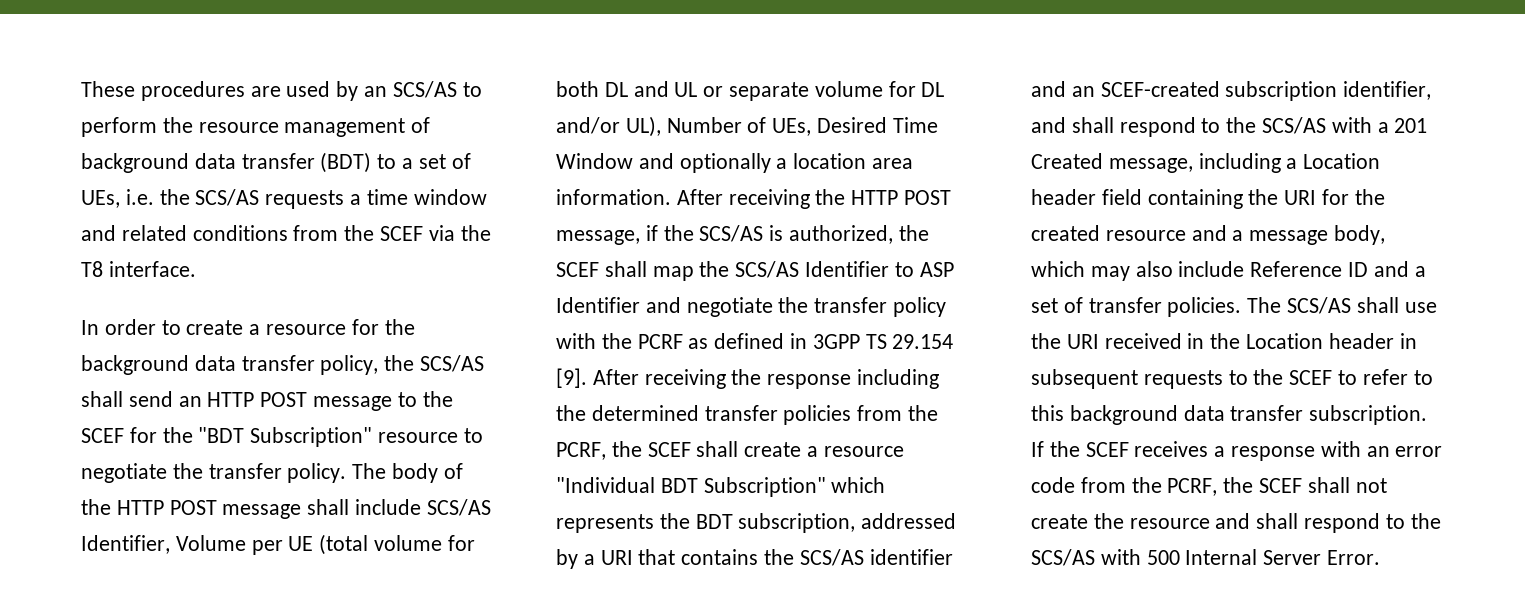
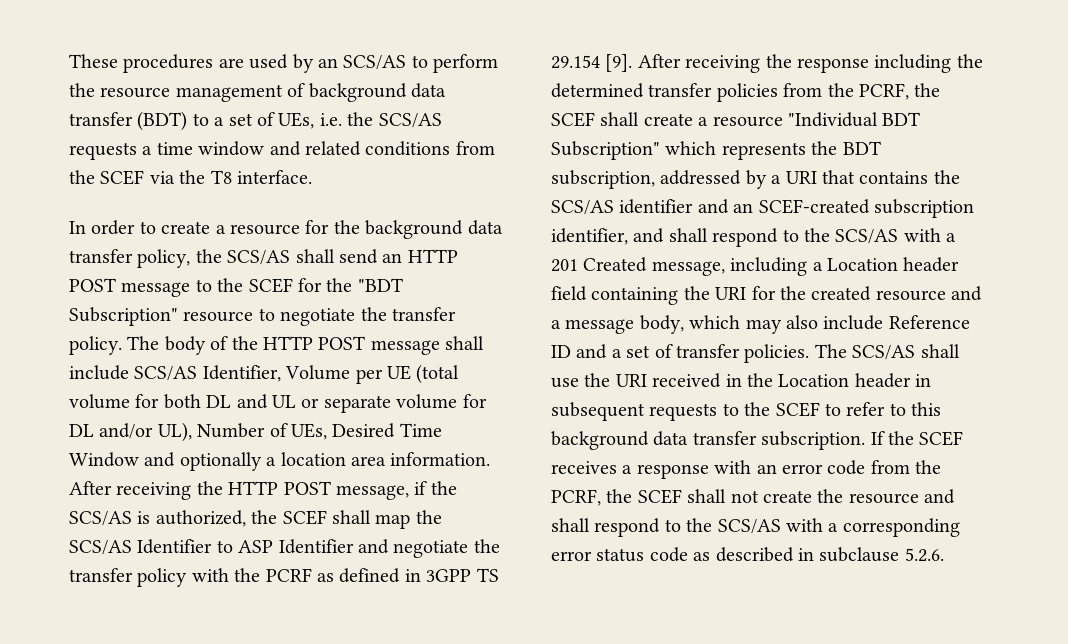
[1146,549,1381,565] 500 Internal Server Error. -> [828,518,960,537] [551,547,944,562] a corresponding error status code as described in subclause 5.2.6.

